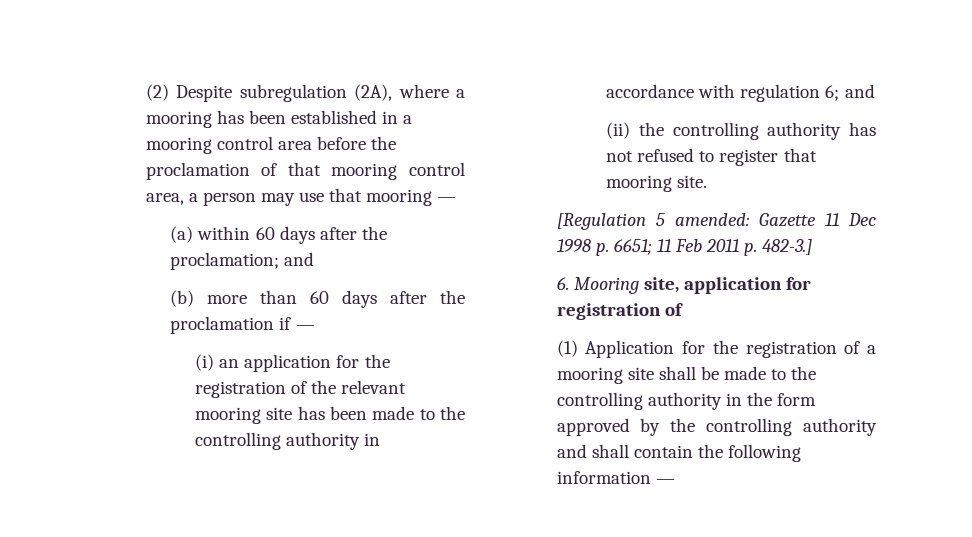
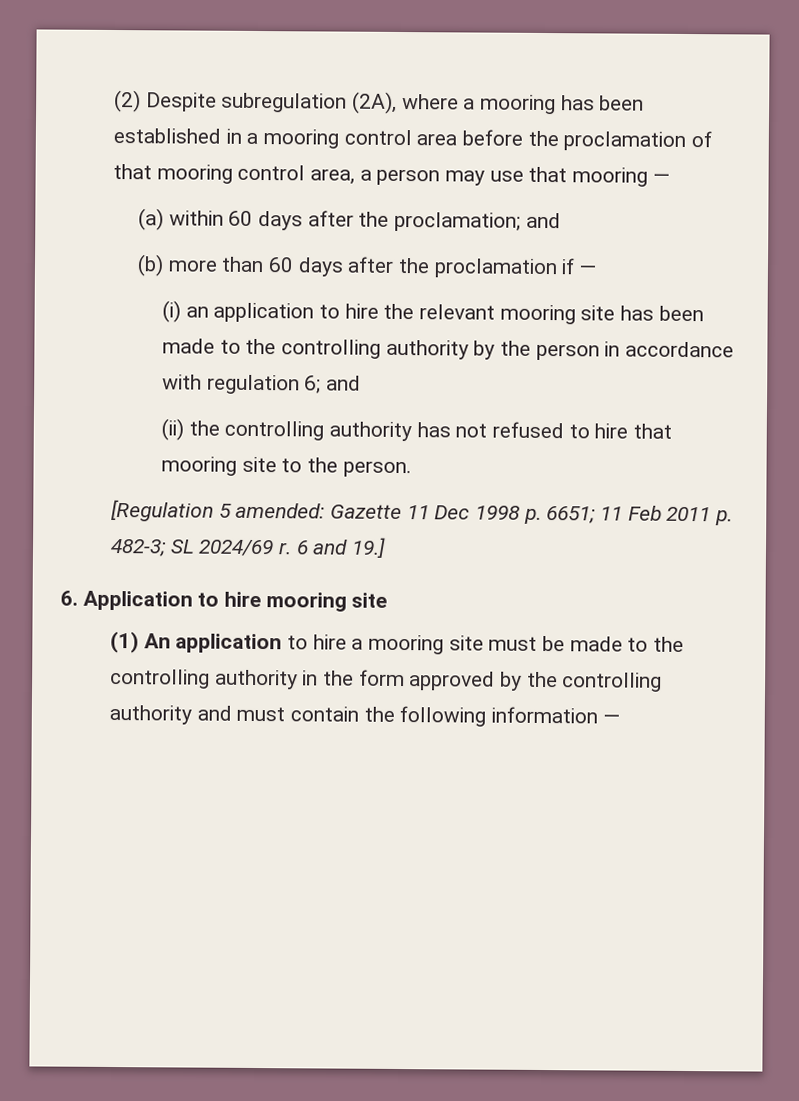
[336,354,390,368] [195,381,308,398] for the registration of -> [318,303,379,319] to hire
(361, 441) none -> [473,340,600,361] by the person
[719,148,817,166] [606,175,708,192] register that mooring site. -> [594,423,672,439] [160,456,412,478] hire that mooring site to the person.
[762,239,813,255] [556,277,812,294] [556,303,683,320] [556,340,861,358] 482-3.] // 6. Mooring site, application for registration of // (1) Application for the registration of -> [109,537,387,558] [60,590,388,612] [109,630,347,654] 482-3; SL 2024/69 r. 6 and 19.] // 6. Application to hire mooring site // (1) An application to hire
[658,366,696,380] shall -> [488,636,538,651] must
[591,444,629,458] shall -> [236,706,286,722] must

